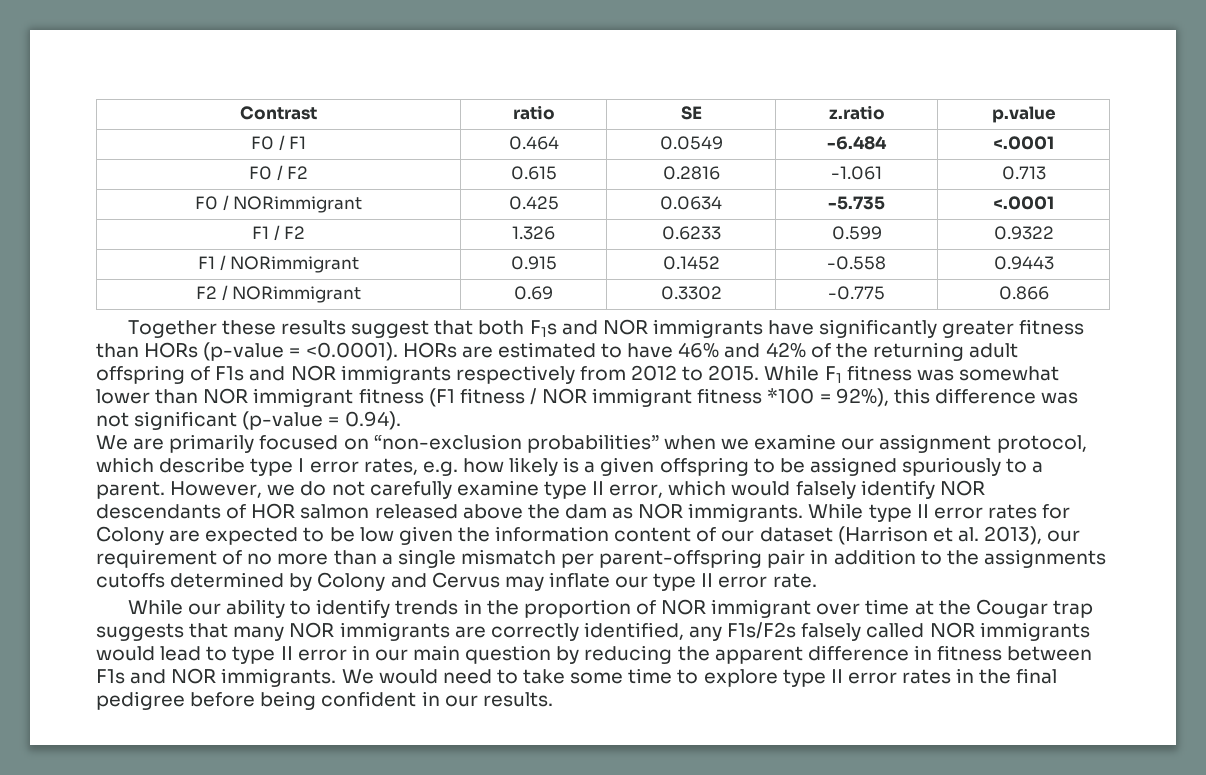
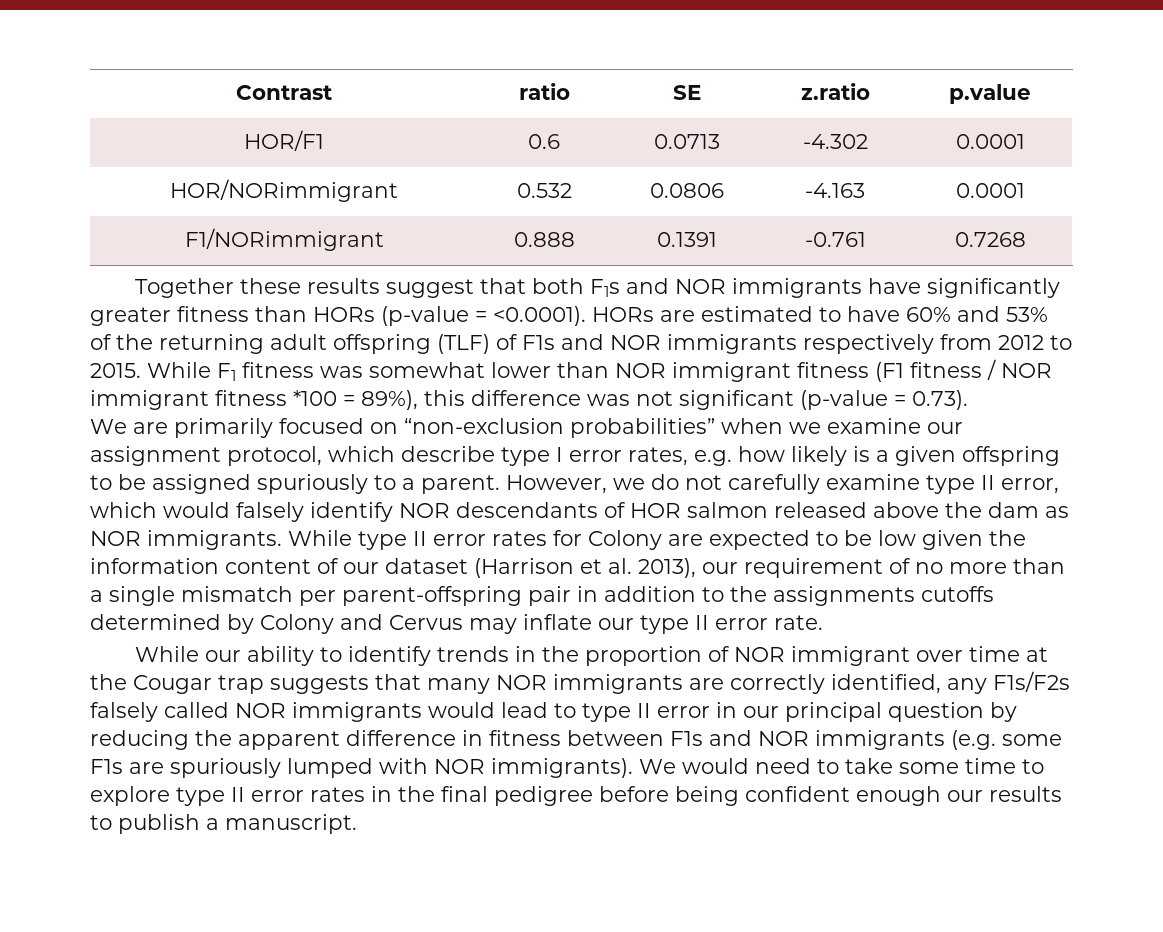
[250,135,307,151] [508,136,559,150] [659,136,723,150] [827,136,887,150] [993,136,1054,150] [248,165,309,181] [510,166,557,180] [662,166,720,180] [831,166,882,180] [1001,166,1046,180] [194,195,363,213] [508,196,559,210] [660,196,722,210] [828,196,885,210] [993,196,1054,210] [251,225,306,241] [512,226,555,240] [661,226,721,240] [831,226,882,240] [993,226,1054,240] [197,255,360,273] [510,256,557,270] [662,256,720,270] [827,256,886,270] [993,256,1054,270] [195,285,362,303] [514,286,553,300] [660,286,722,300] [828,286,885,300] [998,286,1049,300] F0 / F1 | 0.464 | 0.0549 | -6.484 | <.0001 // F0 / F2 | 0.615 | 0.2816 | -1.061 | 0.713 // F0 / NORimmigrant | 0.425 | 0.0634 | -5.735 | <.0001 // F1 / F2 | 1.326 | 0.6233 | 0.599 | 0.9322 // F1 / NORimmigrant | 0.915 | 0.1452 | -0.558 | 0.9443 // F2 / NORimmigrant | 0.69 | 0.3302 | -0.775 | 0.866 -> [244,130,324,151] [528,134,560,149] [653,134,720,149] [802,134,868,149] [955,134,1025,149] [170,179,398,202] [516,183,572,198] [649,183,724,198] [805,183,865,198] [955,183,1025,198] [184,228,384,251] [513,232,575,247] [656,232,717,247] [804,232,866,247] [954,232,1026,247] HOR/F1 | 0.6 | 0.0713 | -4.302 | 0.0001 // HOR/NORimmigrant | 0.532 | 0.0806 | -4.163 | 0.0001 // F1/NORimmigrant | 0.888 | 0.1391 | -0.761 | 0.7268
[678,342,806,358] 46% and 42% -> [906,306,1048,322] 60% and 53%
(185, 374) none -> [437,334,490,354] (TLF)
[835,388,889,407] 92%), -> [361,390,418,410] 89%),
[344,411,401,430] 0.94). -> [912,390,968,410] 0.73).
[413,645,461,661] main -> [785,702,882,722] principal
[221,668,337,687] immigrants. -> [815,730,1062,750] [90,758,633,778] immigrants (e.g. some F1s are spuriously lumped with NOR immigrants).
[421,691,553,707] in our results. -> [856,786,1062,806] [90,814,357,834] enough our results to publish a manuscript.

